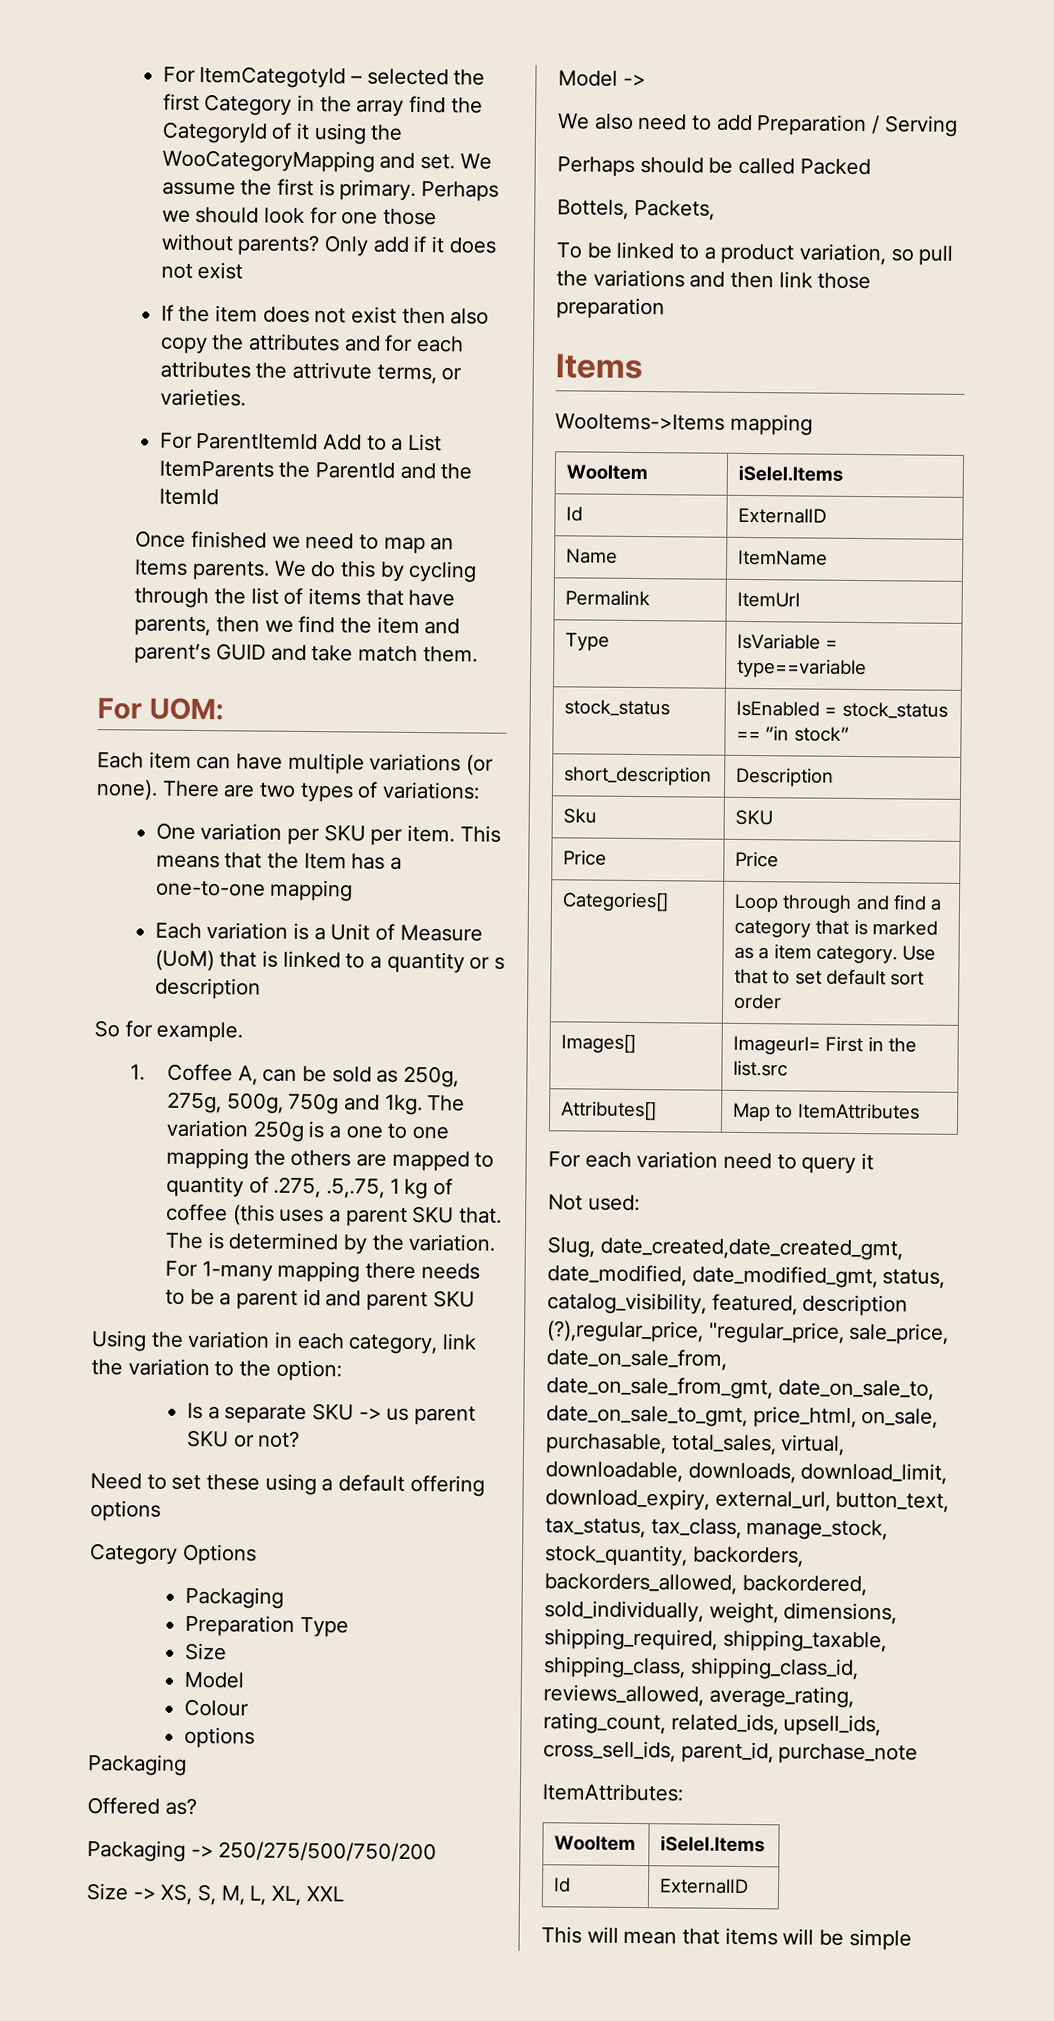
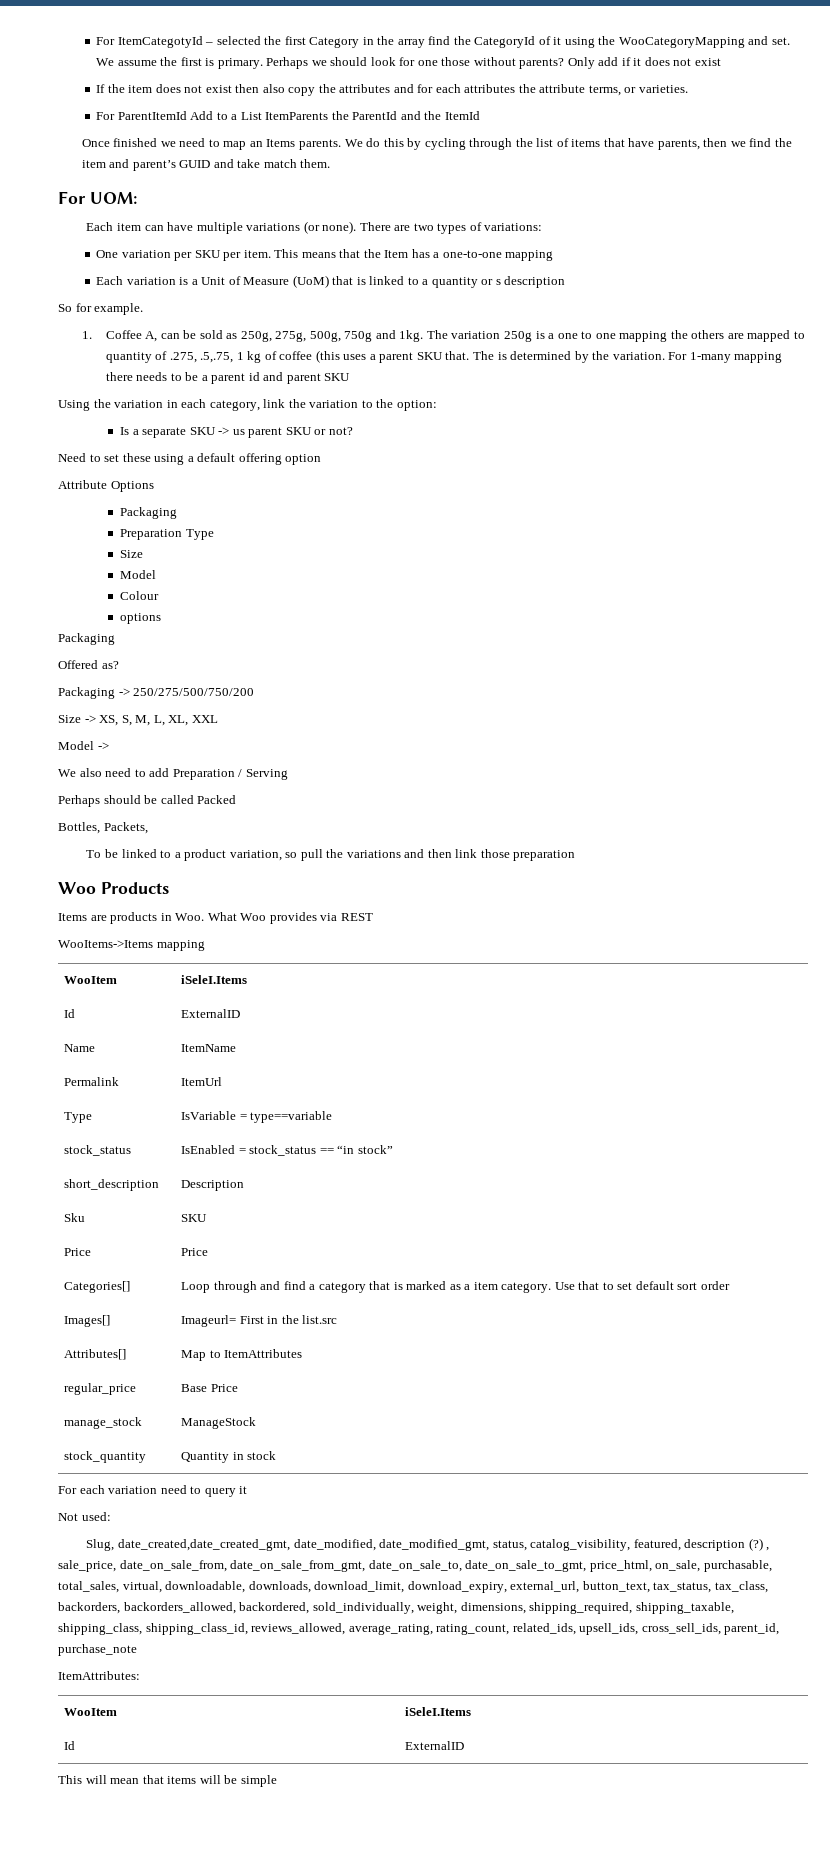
[291,361,372,380] attrivute -> [539,84,586,93] attribute
[90,1500,161,1522] [89,1543,178,1565] options // Category -> [285,454,322,465] [58,480,107,489] option // Attribute
[557,199,629,220] Bottels, -> [58,822,100,834] Bottles,
[555,353,643,380] // Items -> [58,882,169,894] [58,912,373,924] // Woo Products // Items are products in Woo. What Woo provides via REST
(920, 1111) none -> [64,1383,137,1395] [181,1384,238,1392] [64,1417,143,1429] [181,1417,257,1429] [64,1451,147,1463] [181,1451,277,1463] // regular_price | Base Price // manage_stock | ManageStock // stock_quantity | Quantity in stock
[546,1320,845,1344] (?),regular_price, "regular_price, -> [748,1538,770,1551] (?) ,
[746,1519,889,1541] [544,1544,688,1567] manage_stock, stock_quantity, -> (768, 1587) none

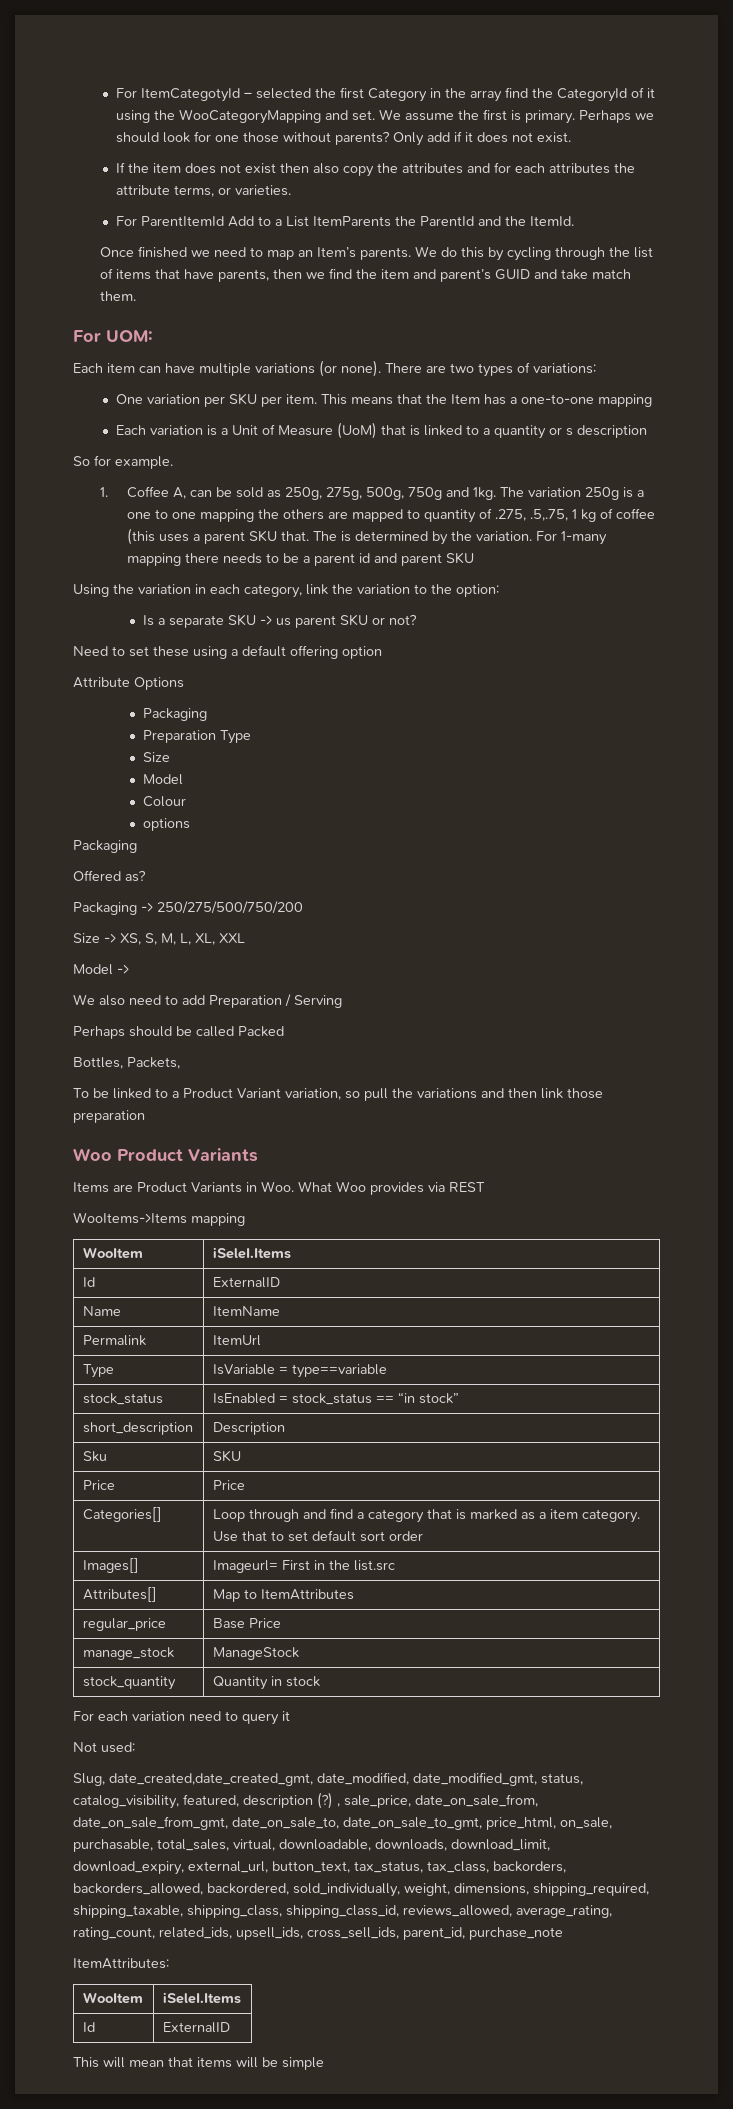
[694,58,721,66] exist -> [536,132,571,143] exist.
[444,111,480,120] ItemId -> [529,216,574,226] ItemId.
[266,139,296,147] Items -> [316,247,356,258] Item’s
[184,849,227,861] product -> [183,1088,281,1098] Product Variant
[100,882,169,894] Products -> [117,1148,258,1162] Product Variants
[110,912,158,924] products -> [137,1182,242,1193] Product Variants

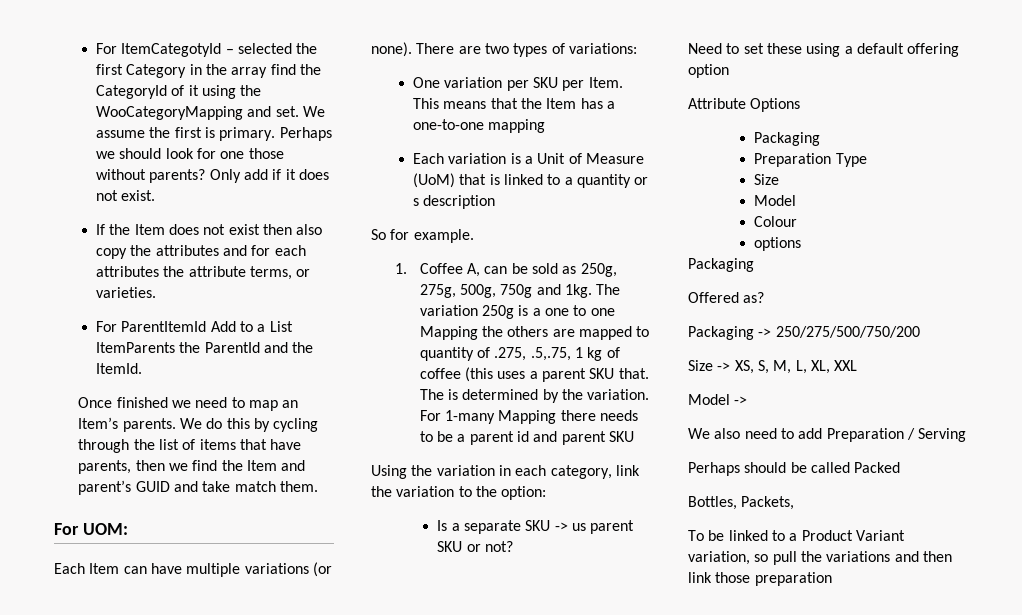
[152,163,181,173] item -> [134,224,165,235] Item
[380,269,409,279] item -> [246,460,277,471] Item
[107,363,135,373] item -> [89,563,120,574] Item
[285,394,317,404] item. -> [588,77,623,88] Item.
[199,509,254,522] mapping -> [419,326,478,340] Mapping
[126,553,181,566] mapping -> [498,410,557,424] Mapping
[73,1148,258,1162] [73,1181,485,1195] [73,1212,245,1226] [82,1247,143,1259] [212,1247,291,1259] [82,1277,95,1287] [212,1277,280,1288] [82,1306,121,1316] [212,1306,280,1316] [82,1335,146,1346] [212,1335,261,1346] [82,1364,114,1378] [212,1364,387,1378] [82,1393,163,1405] [212,1392,459,1405] [82,1422,193,1435] [212,1422,285,1435] [82,1451,107,1462] [212,1450,241,1462] [82,1480,115,1490] [212,1480,245,1490] [82,1507,162,1522] [212,1508,640,1523] [212,1530,423,1542] [82,1558,139,1573] [212,1560,395,1573] [82,1587,157,1602] [212,1589,354,1602] [82,1618,166,1631] [212,1618,281,1629] [82,1647,174,1660] [212,1647,299,1660] [82,1676,176,1690] [212,1676,320,1690] [73,1711,290,1725] [73,1742,135,1753] [73,1772,583,1786] [73,1792,538,1809] [73,1816,612,1830] [73,1839,550,1852] [73,1861,566,1875] [73,1883,649,1897] [73,1905,612,1918] [73,1927,563,1940] [73,1958,169,1969] [82,1992,143,2004] [162,1992,241,2004] [82,2022,95,2032] [162,2022,230,2033] [73,2057,324,2070] // Woo Product Variants // Items are Product Variants in Woo. What Woo provides via REST // WooItems->Items mapping // WooItem | iSeleI.Items // Id | ExternalID // Name | ItemName // Permalink | ItemUrl // Type | IsVariable = type==variable // stock_status | IsEnabled = stock_status == “in stock” // short_description | Description // Sku | SKU // Price | Price // Categories[] | Loop through and find a category that is marked as a item category. Use that to set default sort order // Images[] | Imageurl= First in the list.src // Attributes[] | Map to ItemAttributes // regular_price | Base Price // manage_stock | ManageStock // stock_quantity | Quantity in stock // For each variation need to query it // Not used: // Slug, date_created,date_created_gmt, date_modified, date_modified_gmt, status, catalog_visibility, featured, description (?) , sale_price, date_on_sale_from, date_on_sale_from_gmt, date_on_sale_to, date_on_sale_to_gmt, price_html, on_sale, purchasable, total_sales, virtual, downloadable, downloads, download_limit, download_expiry, external_url, button_text, tax_status, tax_class, backorders, backorders_allowed, backordered, sold_individually, weight, dimensions, shipping_required, shipping_taxable, shipping_class, shipping_class_id, reviews_allowed, average_rating, rating_count, related_ids, upsell_ids, cross_sell_ids, parent_id, purchase_note // ItemAttributes: // WooItem | iSeleI.Items // Id | ExternalID // This will mean that items will be simple -> (832, 579) none

